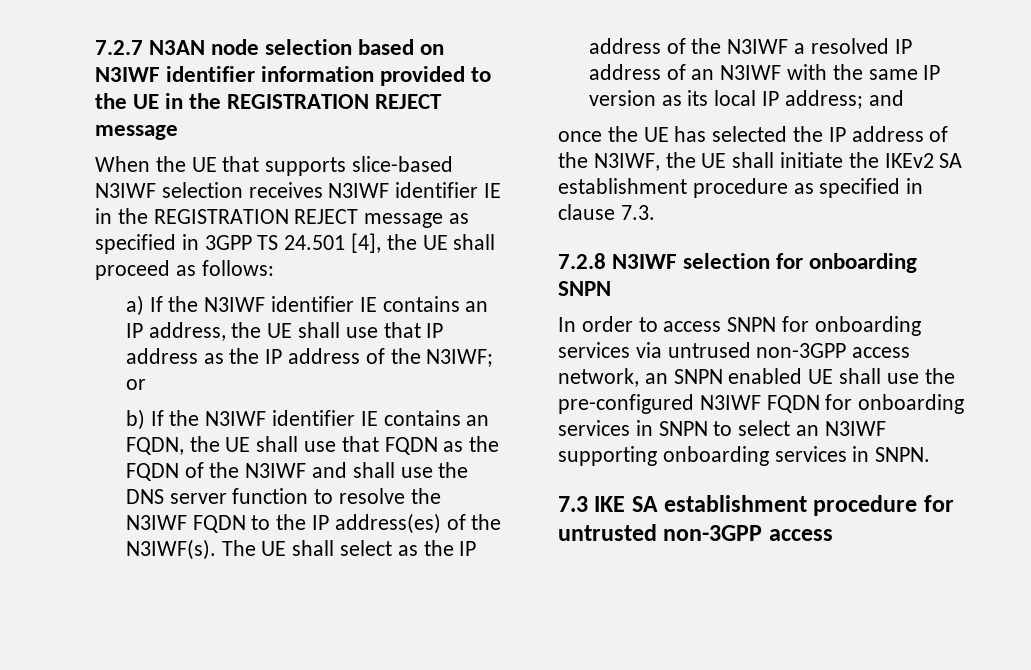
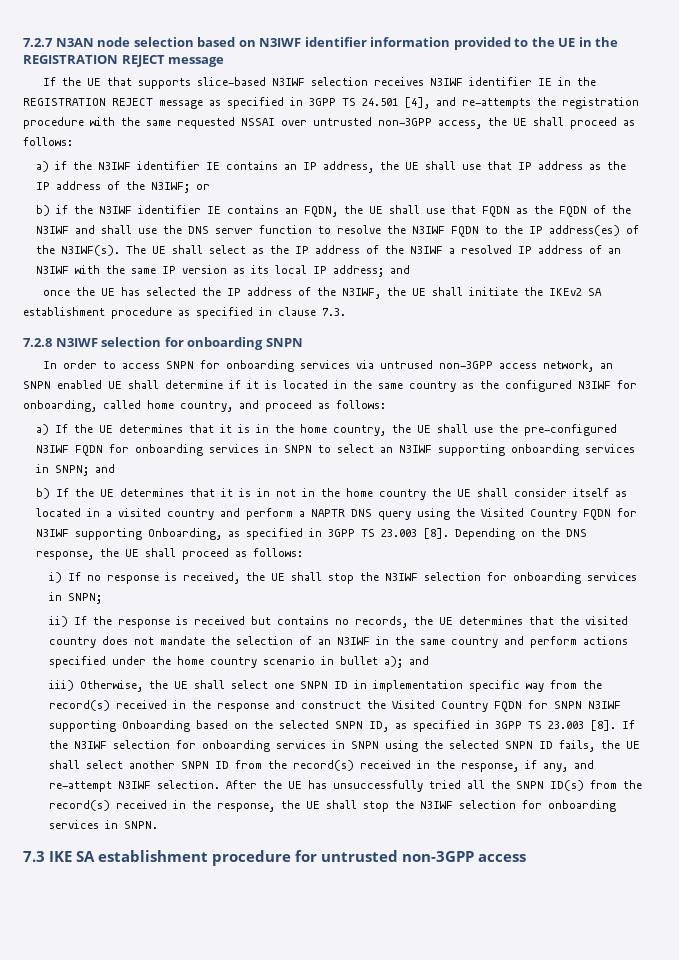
[95,156,150,172] When -> [42,77,56,86] If
(382, 243) none -> [436,97,639,109] [23,117,482,129] and re-attempts the registration procedure with the same requested NSSAI over untrusted non-3GPP access,
[149,296,163,312] If -> [54,161,67,170] if
[150,410,164,426] If -> [55,205,68,214] if
(882, 376) none -> [165,380,637,392] [23,400,386,412] [35,424,468,436] determine if it is located in the same country as the configured N3IWF for onboarding, called home country, and proceed as follows: // a) If the UE determines that it is in the home country, the UE shall
(870, 454) none -> [54,464,115,476] [35,488,627,500] [35,508,637,520] [35,528,587,540] [35,548,303,560] [48,572,637,584] [48,592,102,604] [48,616,628,628] [48,636,628,648] [48,656,429,668] [48,680,602,692] [48,700,621,712] [48,720,635,732] [48,740,640,752] [48,760,594,772] [48,780,642,792] [48,800,616,812] [48,820,118,829] SNPN; and // b) If the UE determines that it is in not in the home country the UE shall consider itself as located in a visited country and perform a NAPTR DNS query using the Visited Country FQDN for N3IWF supporting Onboarding, as specified in 3GPP TS 23.003 [8]. Depending on the DNS response, the UE shall proceed as follows: // i) If no response is received, the UE shall stop the N3IWF selection for onboarding services in SNPN; // ii) If the response is received but contains no records, the UE determines that the visited country does not mandate the selection of an N3IWF in the same country and perform actions specified under the home country scenario in bullet a); and // iii) Otherwise, the UE shall select one SNPN ID in implementation specific way from the record(s) received in the response and construct the Visited Country FQDN for SNPN N3IWF supporting Onboarding based on the selected SNPN ID, as specified in 3GPP TS 23.003 [8]. If the N3IWF selection for onboarding services in SNPN using the selected SNPN ID fails, the UE shall select another SNPN ID from the record(s) received in the response, if any, and re-attempt N3IWF selection. After the UE has unsuccessfully tried all the SNPN ID(s) from the record(s) received in the response, the UE shall stop the N3IWF selection for onboarding services in

